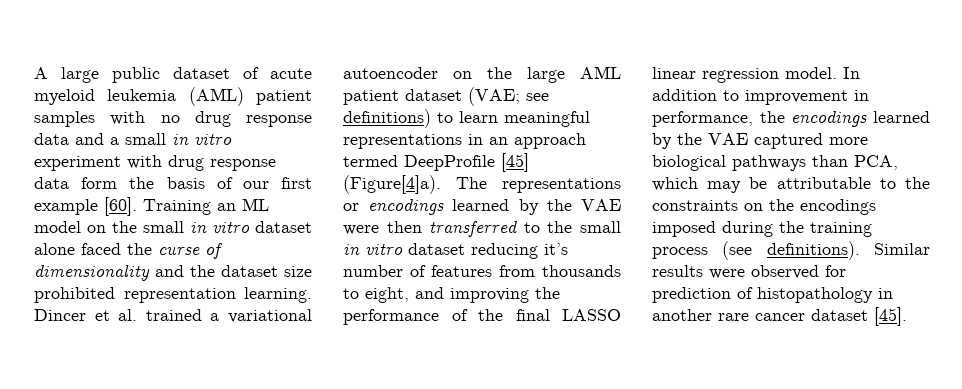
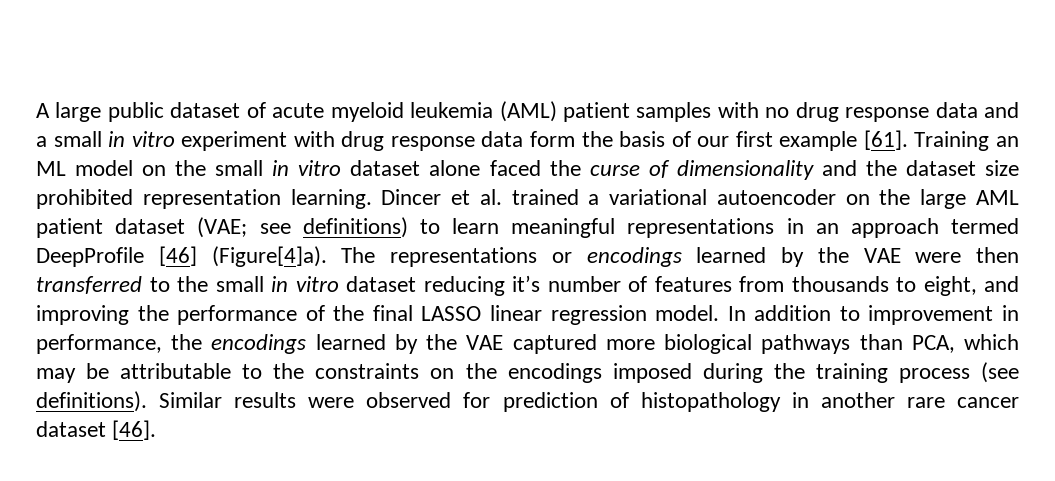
[104,197,137,216] [60]. -> [863,130,908,150] [61].
[501,153,529,172] [45] -> [158,246,197,266] [46]
[874,307,907,326] [45]. -> [112,420,157,440] [46].

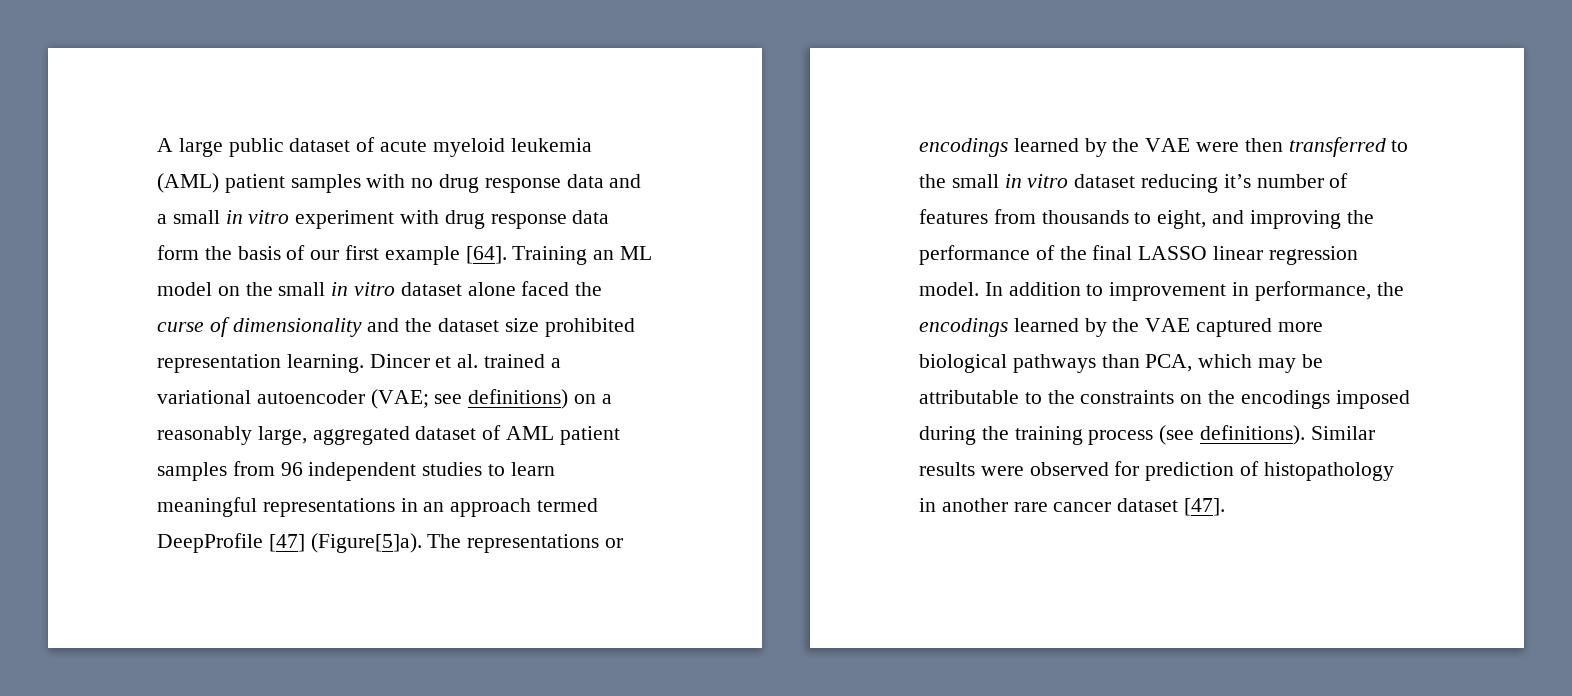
[863,130,908,150] [61]. -> [465,246,507,264] [64].
[845,189,1019,209] [36,217,408,238] on the large AML patient dataset (VAE; see definitions) -> [370,389,612,409] [157,425,620,445] [157,461,483,481] (VAE; see definitions) on a reasonably large, aggregated dataset of AML patient samples from 96 independent studies
[158,246,327,267] [46] (Figure[4]a). -> [268,533,422,553] [47] (Figure[5]a).
[112,420,157,440] [46]. -> [1184,498,1226,516] [47].

